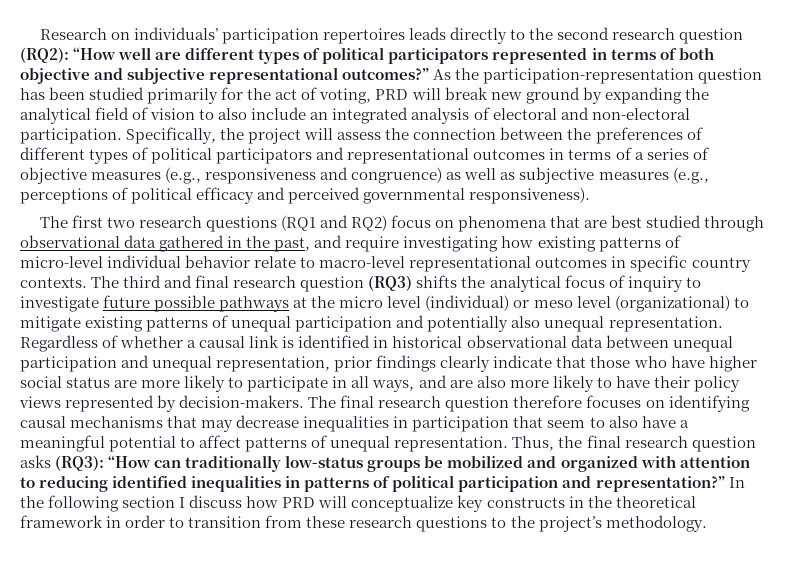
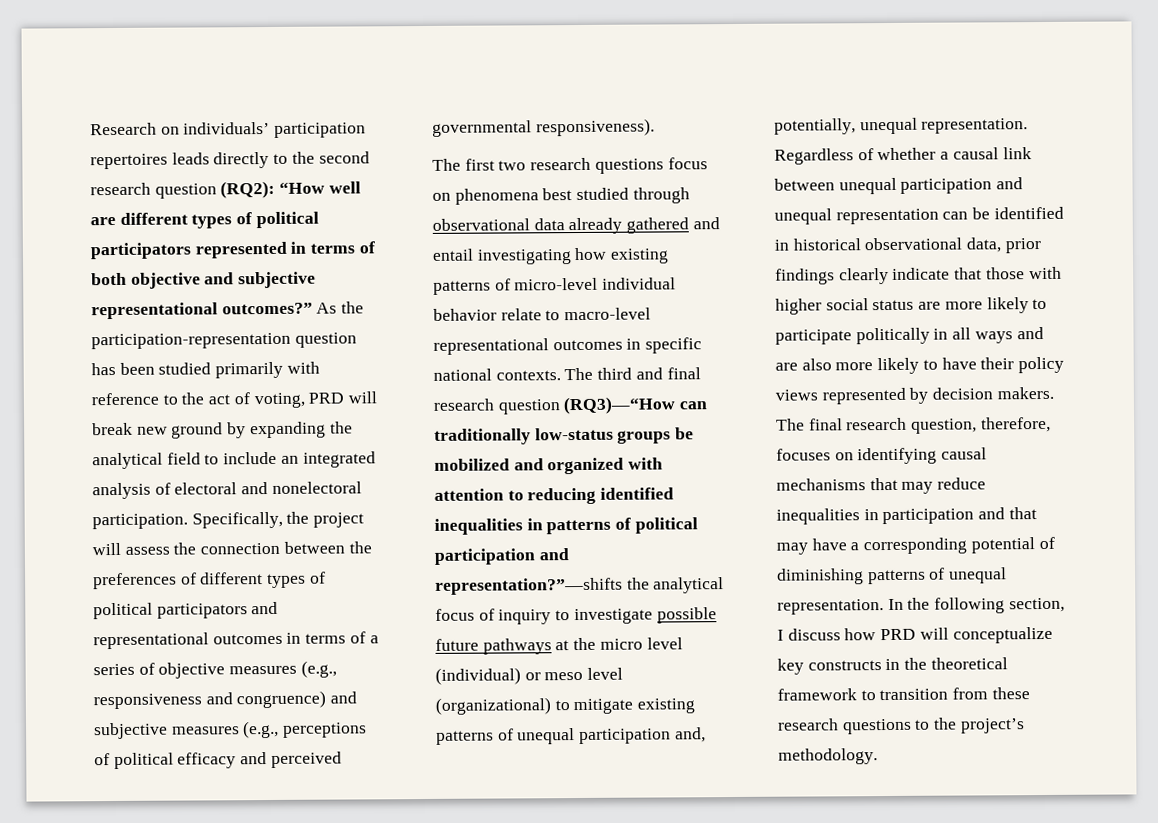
[221,87,244,100] for -> [286,361,320,374] [91,392,178,406] with reference to
[132,107,248,120] of vision to also -> [204,454,220,465] to
[591,108,690,120] non-electoral -> [271,481,362,494] nonelectoral
[446,168,516,180] as well as -> [330,691,358,704] and
[280,215,388,231] (RQ1 and RQ2) -> (664, 166) none
[550,216,608,228] that are -> (539, 196) none
[159,235,400,252] gathered in the past, and require -> [568,217,720,235] [432,248,474,261] already gathered and entail
[691,257,751,272] country -> [433,368,492,381] national
[368,275,701,292] [20,295,749,312] [20,315,723,332] [20,335,733,352] [20,355,757,372] [20,375,740,392] [19,395,750,412] [20,415,689,432] [20,435,756,452] [20,455,152,471] (RQ3) shifts the analytical focus of inquiry to investigate future possible pathways at the micro level (individual) or meso level (organizational) to mitigate existing patterns of unequal participation and potentially also unequal representation. Regardless of whether a causal link is identified in historical observational data between unequal participation and unequal representation, prior findings clearly indicate that those who have higher social status are more likely to participate in all ways, and are also more likely to have their policy views represented by decision-makers. The final research question therefore focuses on identifying causal mechanisms that may decrease inequalities in participation that seem to also have a meaningful potential to affect patterns of unequal representation. Thus, the final research question asks (RQ3): “How -> [563,396,677,415] (RQ3)—“How
[595,476,725,492] representation?” -> [435,577,725,595] [435,607,717,625] [435,637,683,655] [435,667,624,685] [435,697,696,715] [436,727,706,745] [774,117,1029,135] [774,147,1032,165] [774,177,1024,195] [774,206,1064,225] [774,237,1041,254] [775,266,1062,285] [775,297,1048,315] [775,326,1044,345] [775,356,1065,375] [775,386,1054,405] [776,416,1051,434] [776,447,988,465] [776,477,987,494] [776,507,1037,525] [776,536,1055,555] [777,567,1008,585] [777,599,884,615] representation?”—shifts the analytical focus of inquiry to investigate possible future pathways at the micro level (individual) or meso level (organizational) to mitigate existing patterns of unequal participation and, potentially, unequal representation. Regardless of whether a causal link between unequal participation and unequal representation can be identified in historical observational data, prior findings clearly indicate that those with higher social status are more likely to participate politically in all ways and are also more likely to have their policy views represented by decision makers. The final research question, therefore, focuses on identifying causal mechanisms that may reduce inequalities in participation and that may have a corresponding potential of diminishing patterns of unequal representation.
[122,496,176,508] section -> [1008,597,1065,613] section,
[106,515,166,528] in order -> (857, 694) none

